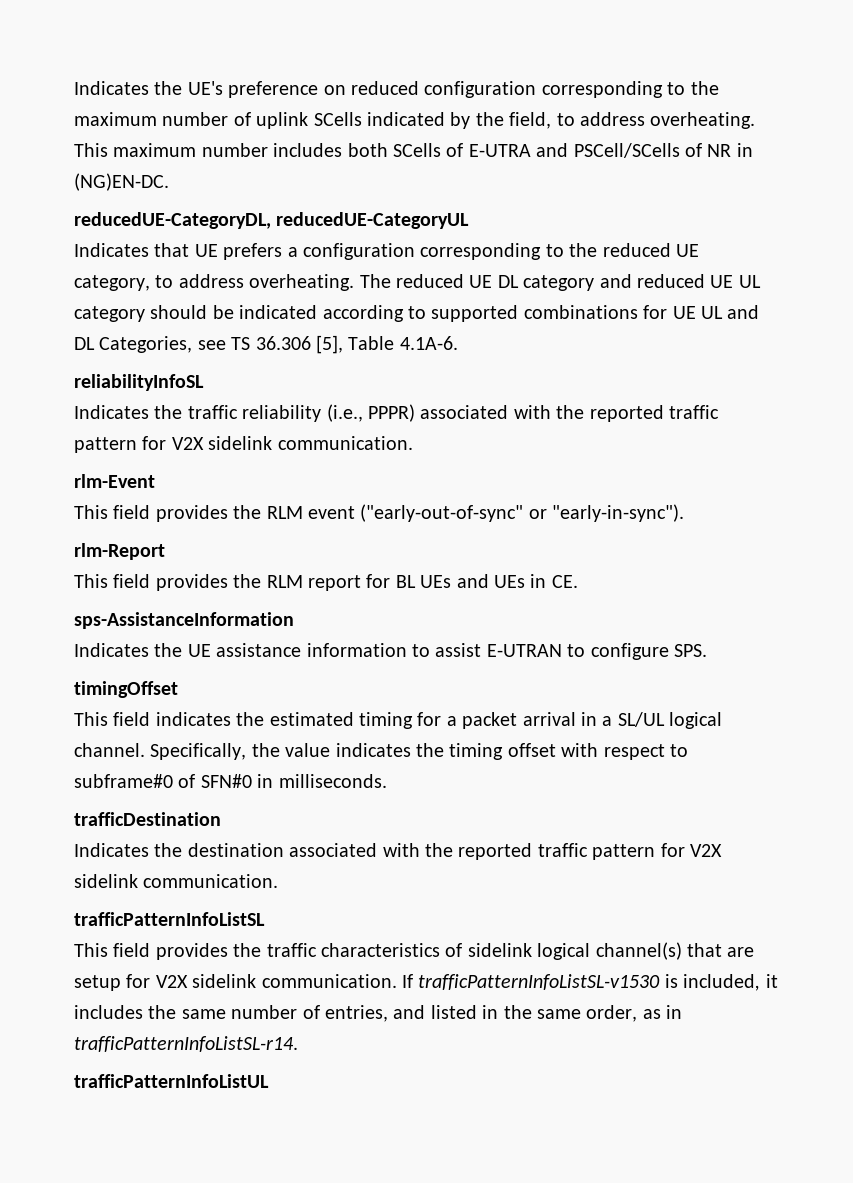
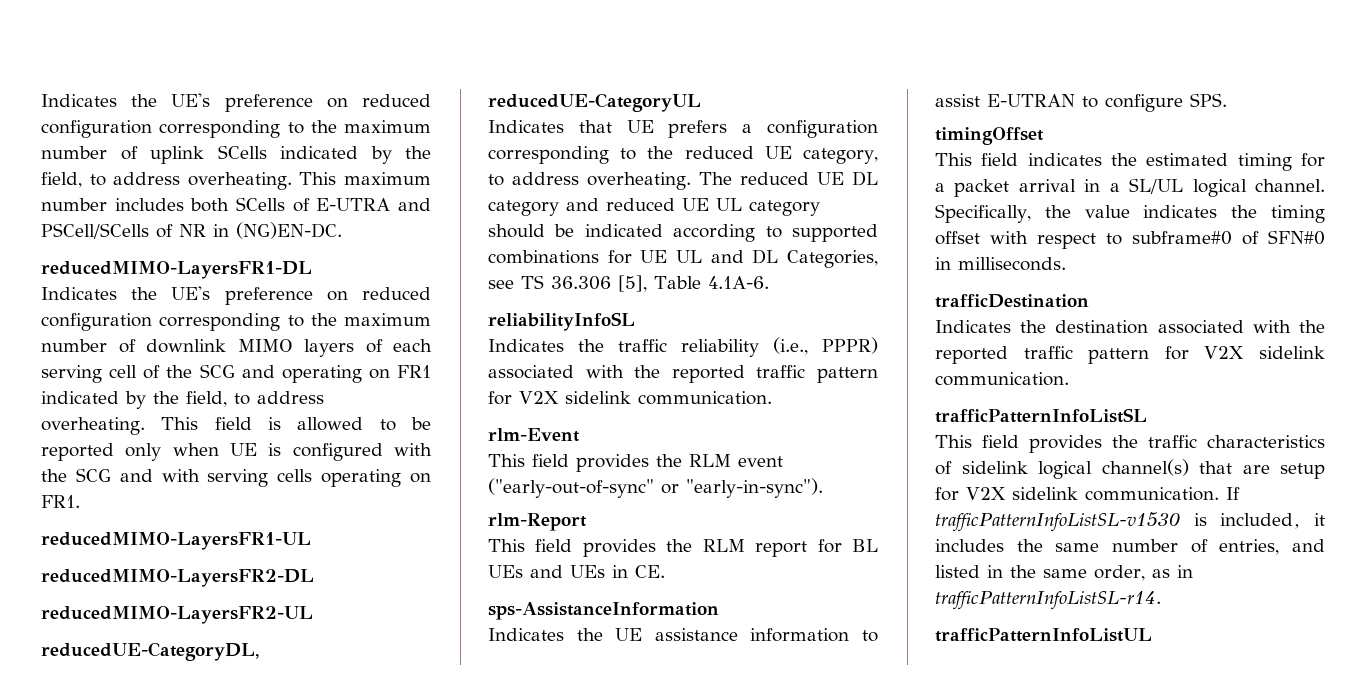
(169, 182) none -> [41,261,312,279] [41,286,431,305] [41,313,431,331] [41,339,432,357] [41,364,431,383] [41,391,324,409] [41,417,431,435] [41,443,432,461] [41,468,431,487] [41,495,80,508] [41,532,311,550] [41,569,314,587] [41,606,313,624] // reducedMIMO-LayersFR1-DL // Indicates the UE's preference on reduced configuration corresponding to the maximum number of downlink MIMO layers of each serving cell of the SCG and operating on FR1 indicated by the field, to address overheating. This field is allowed to be reported only when UE is configured with the SCG and with serving cells operating on FR1. // reducedMIMO-LayersFR1-UL // reducedMIMO-LayersFR2-DL // reducedMIMO-LayersFR2-UL

